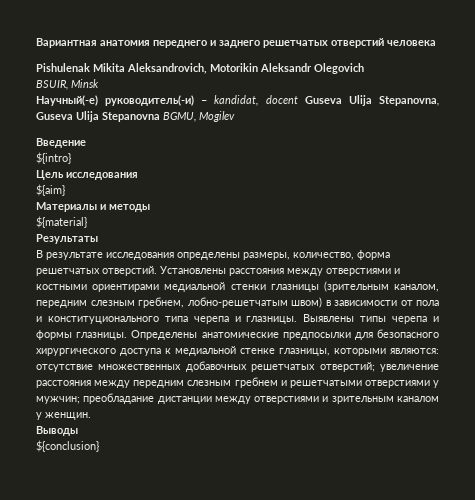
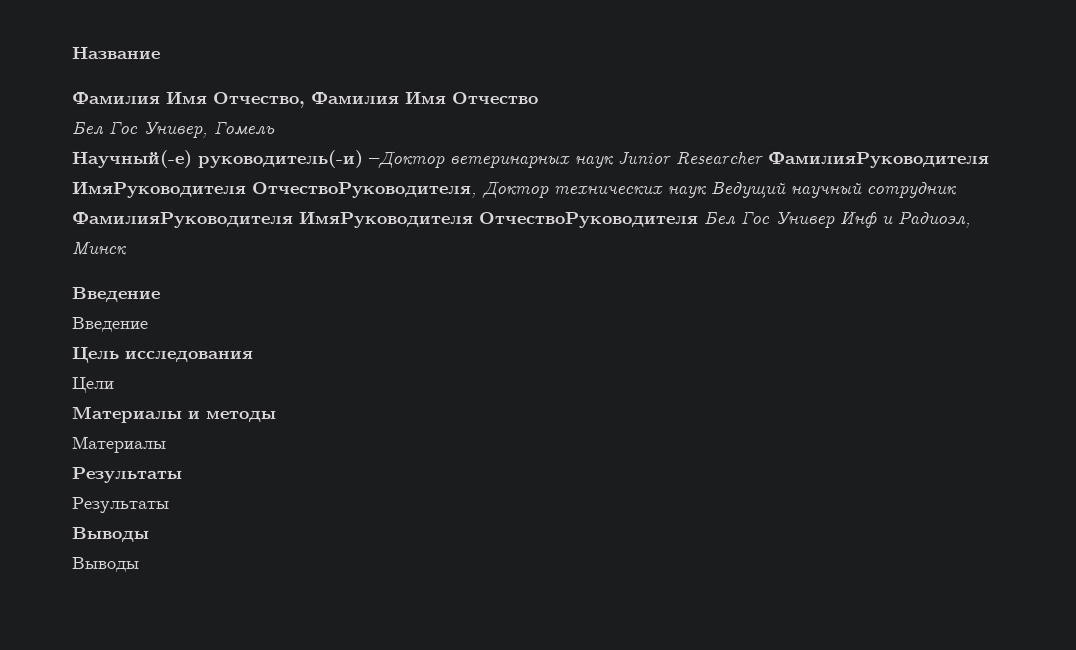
[36,38,436,48] [36,63,364,74] [36,79,99,90] [36,95,440,106] [36,111,235,122] [36,138,86,148] [36,152,71,164] Вариантная анатомия переднего и заднего решетчатых отверстий человека // Pishulenak Mikita Aleksandrovich, Motorikin Aleksandr Olegovich // BSUIR, Minsk // Научный(-е) руководитель(-и) – kandidat, docent Guseva Ulija Stepanovna, Guseva Ulija Stepanovna BGMU, Mogilev // Введение // ${intro} -> [72,46,160,59] [72,91,538,108] [72,121,275,139] [72,150,989,169] [72,181,956,199] [72,211,971,229] [72,241,126,255] [72,287,160,302] [72,317,148,332] Название // Фамилия Имя Отчество, Фамилия Имя Отчество // Бел Гос Универ, Гомель // Научный(-е) руководитель(-и) –Доктор ветеринарных наук Junior Researcher ФамилияРуководителя ИмяРуководителя ОтчествоРуководителя, Доктор технических наук Ведущий научный сотрудник ФамилияРуководителя ИмяРуководителя ОтчествоРуководителя Бел Гос Универ Инф и Радиоэл, Минск // Введение // Введение
[36,184,65,196] ${aim} -> [72,377,114,393] Цели
[36,216,87,228] [36,234,98,244] [36,250,390,260] [36,266,400,276] [36,281,439,292] [36,297,439,308] [36,314,440,324] [36,329,439,340] [36,346,439,356] [36,361,439,372] [36,377,439,388] [36,393,439,404] [36,412,91,420] ${material} // Результаты // В результате исследования определены размеры, количество, форма решетчатых отверстий. Установлены расстояния между отверстиями и костными ориентирами медиальной стенки глазницы (зрительным каналом, передним слезным гребнем, лобно-решетчатым швом) в зависимости от пола и конституционального типа черепа и глазницы. Выявлены типы черепа и формы глазницы. Определены анатомические предпосылки для безопасного хирургического доступа к медиальной стенке глазницы, которыми являются: отсутствие множественных добавочных решетчатых отверстий; увеличение расстояния между передним слезным гребнем и решетчатыми отверстиями у мужчин; преобладание дистанции между отверстиями и зрительным каналом у женщин. -> [72,436,166,453] [72,467,182,483] [72,497,169,513] Материалы // Результаты // Результаты
[36,440,99,452] ${conclusion} -> [72,557,139,572] Выводы

